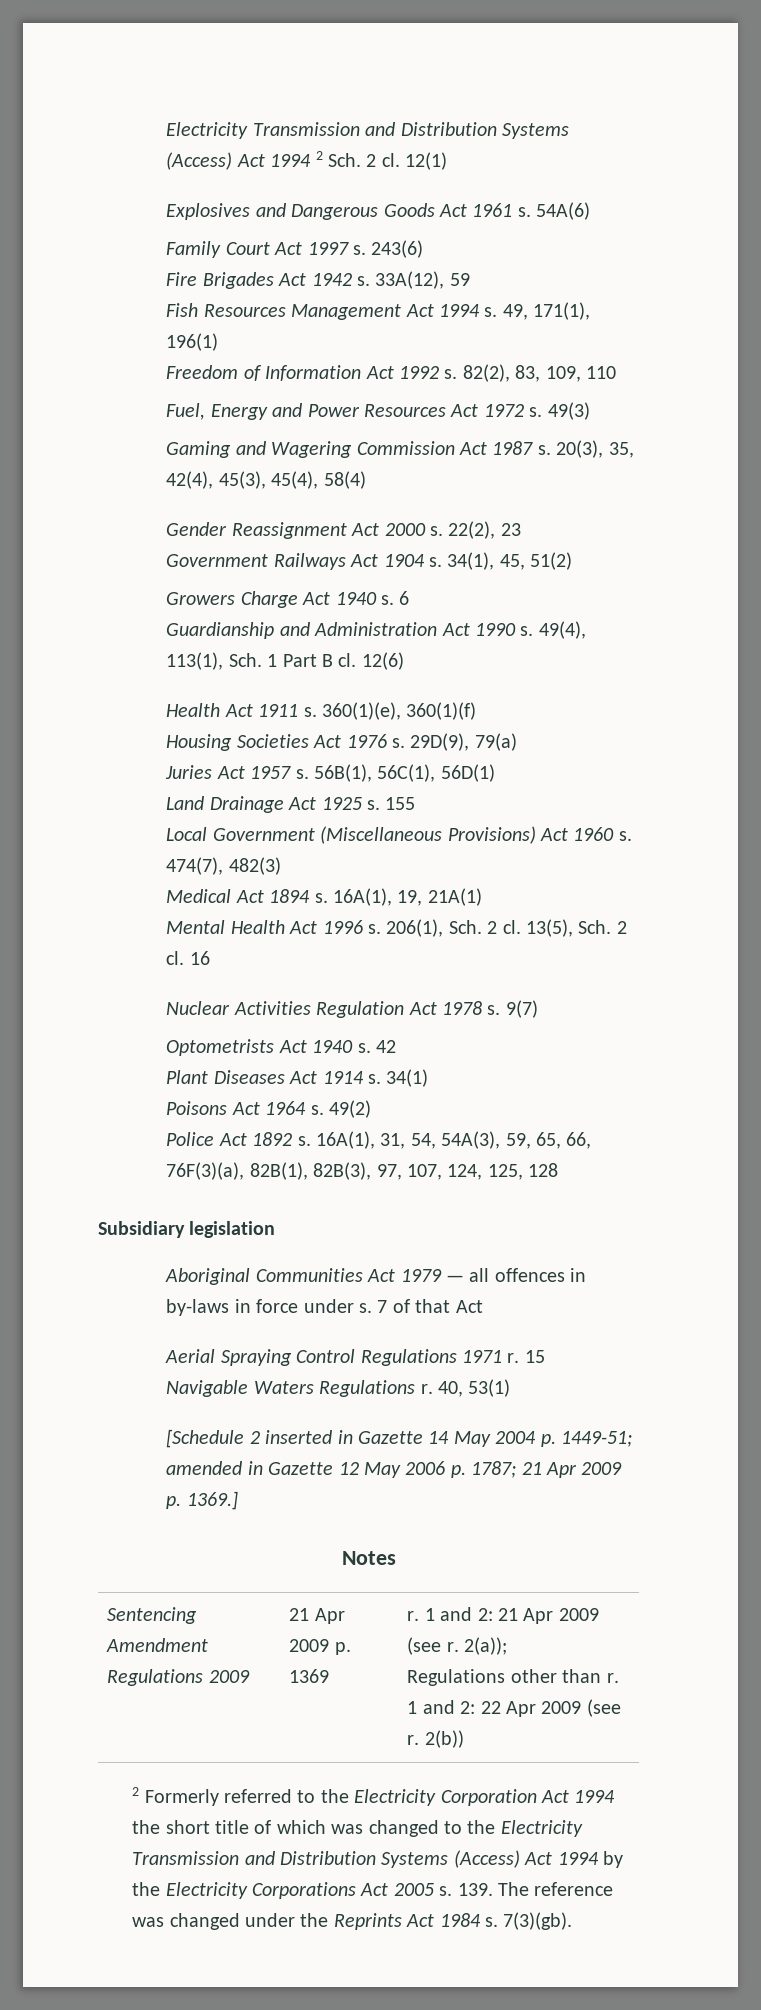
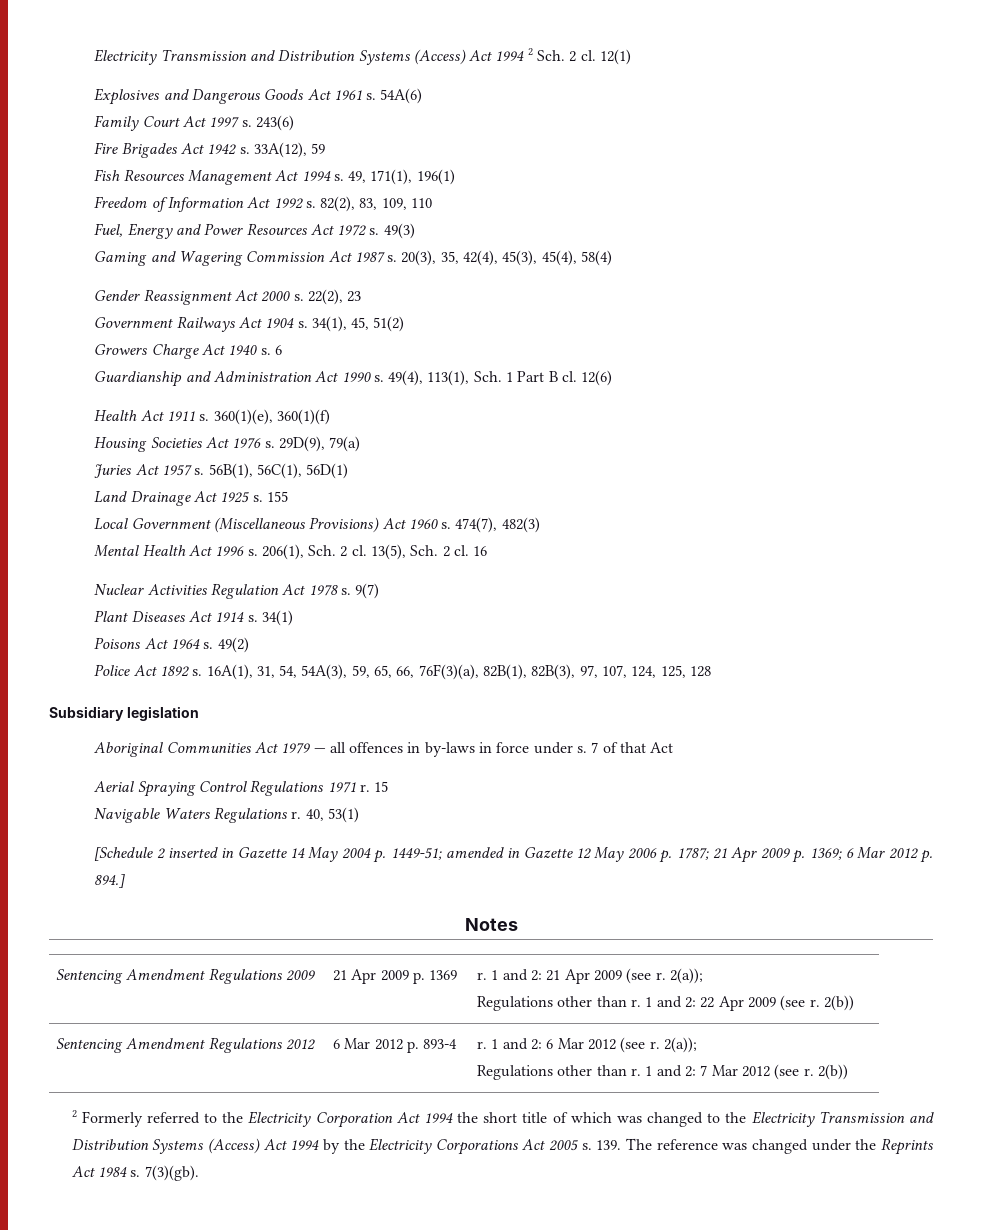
[166,888,482,906] // Medical Act 1894 s. 16A(1), 19, 21A(1) -> (540, 525) none
[166,1039,396,1056] // Optometrists Act 1940 s. 42 -> (380, 591) none
[186,1491,238,1510] 1369.] -> [809,847,933,863] [94,874,126,888] 1369; 6 Mar 2012 p. 894.]
(464, 1739) none -> [56,1037,317,1053] [333,1038,458,1053] [477,1037,698,1053] [477,1064,848,1080] // Sentencing Amendment Regulations 2012 | 6 Mar 2012 p. 893-4 | r. 1 and 2: 6 Mar 2012 (see r. 2(a)); // Regulations other than r. 1 and 2: 7 Mar 2012 (see r. 2(b))

